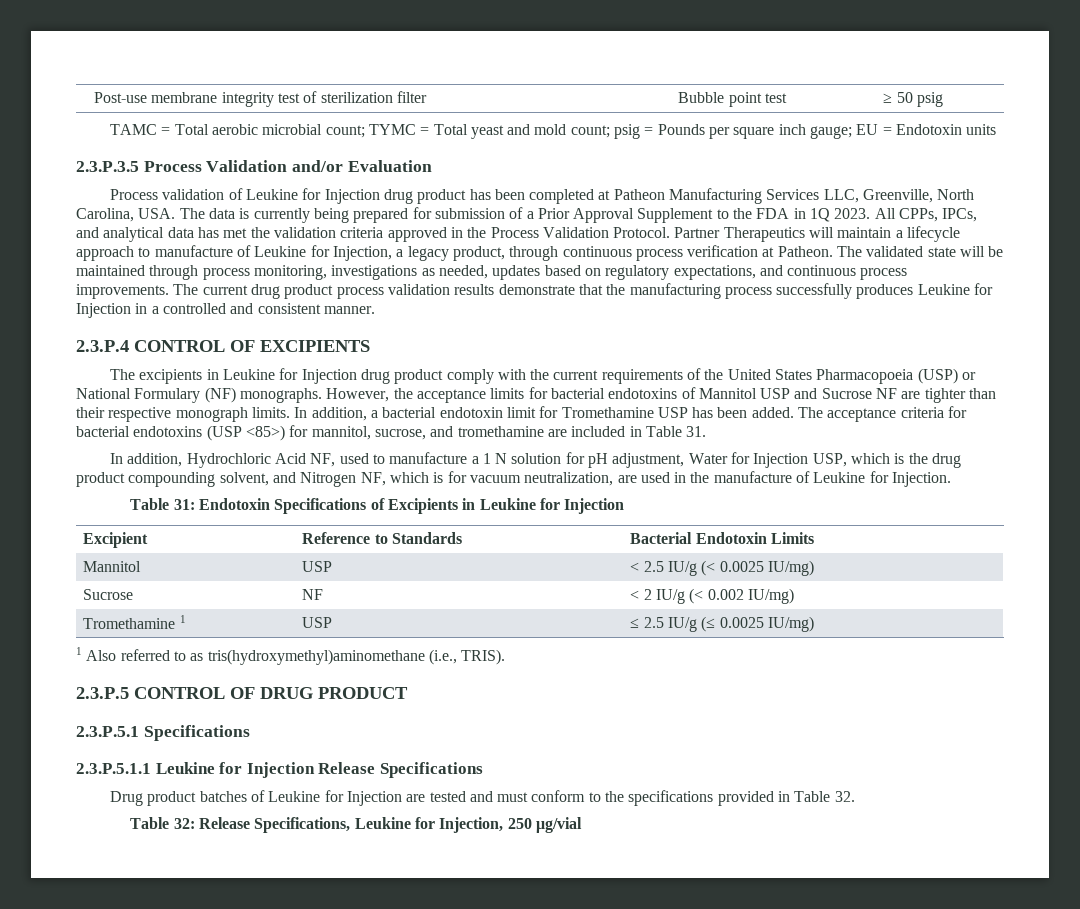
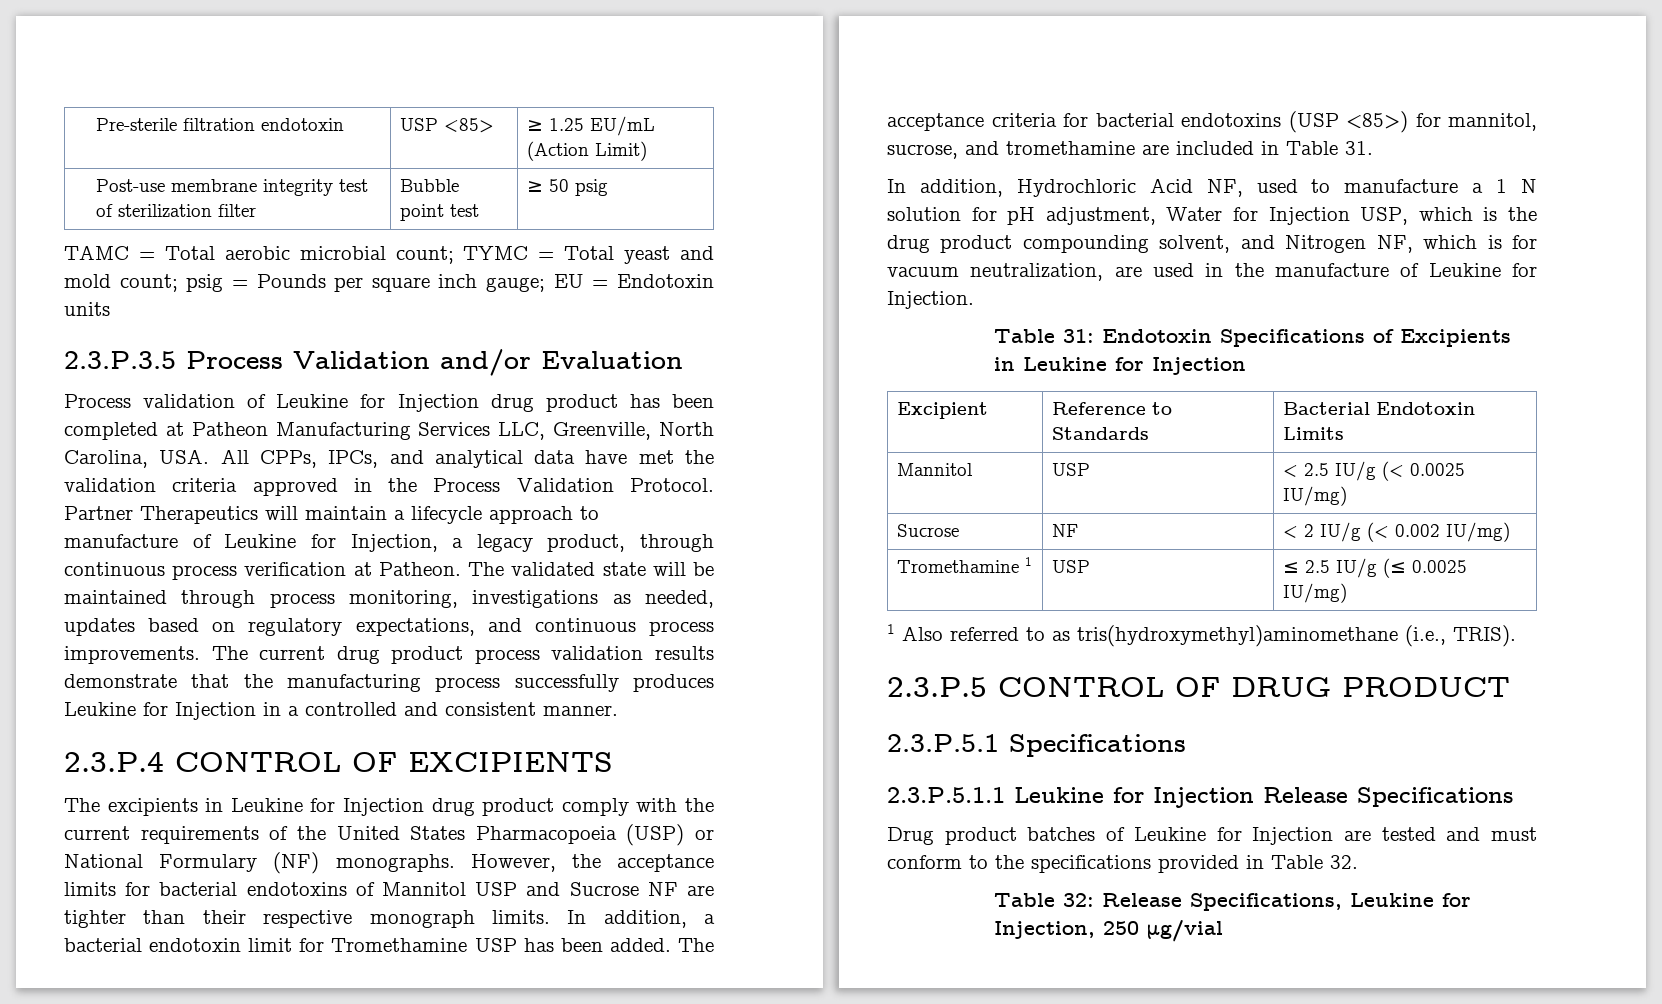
(94, 97) none -> [95,118,344,131] [400,118,495,133] [527,116,656,136] [527,141,648,161] Pre-sterile filtration endotoxin | USP <85> | ≥ 1.25 EU/mL (Action Limit) //
[179,207,871,223] The data is currently being prepared for submission of a Prior Approval Supplement to the FDA in 1Q 2023. -> (210, 456) none
[197,227,219,238] has -> [585,450,628,464] have

